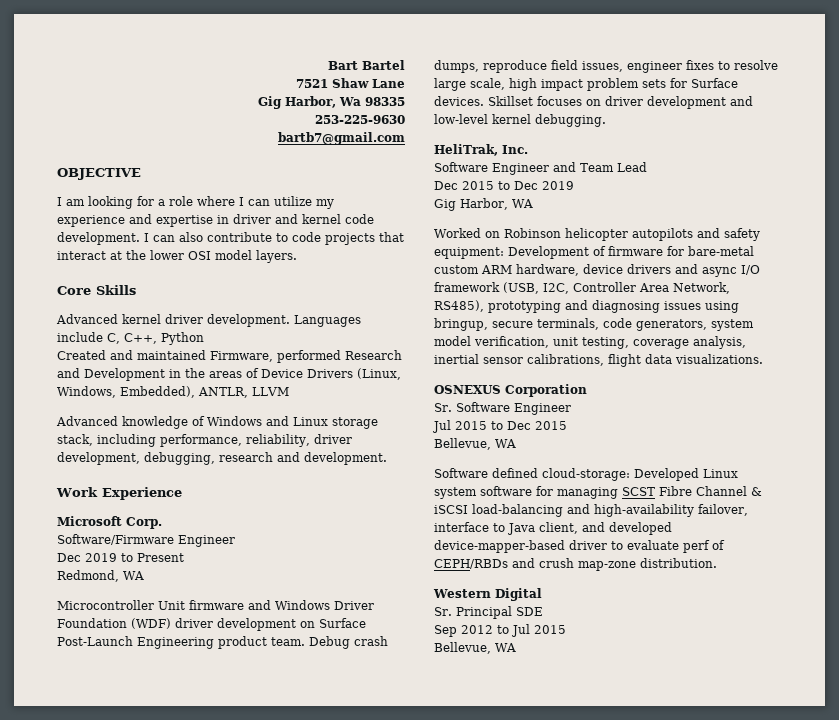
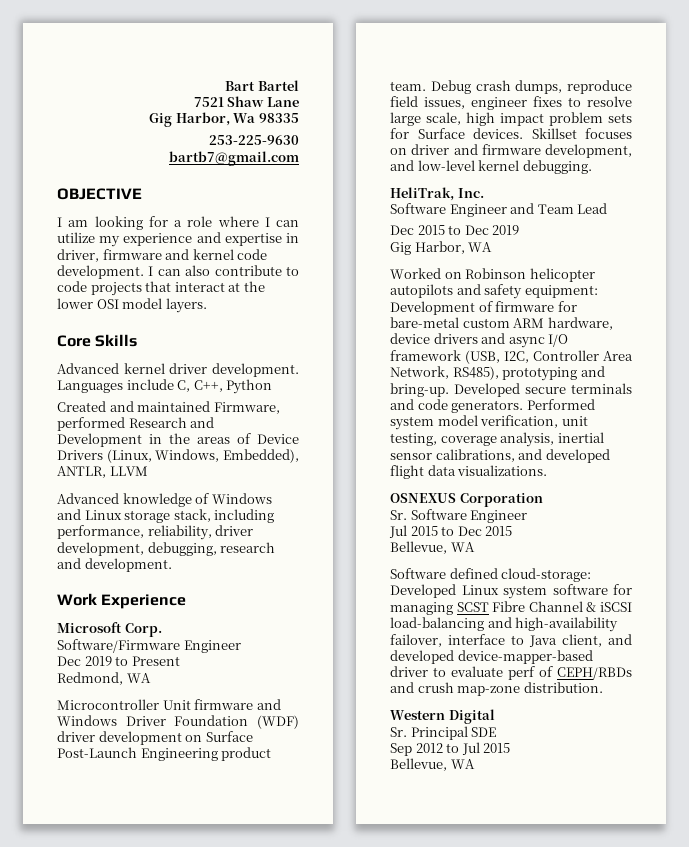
[233,214,271,224] driver -> [57,249,162,262] driver, firmware
[647,96,726,109] development -> [453,144,632,158] and firmware development,
[592,300,739,313] [434,318,707,331] diagnosing issues using bringup, secure terminals, code generators, -> [390,383,632,397] [390,399,595,413] bring-up. Developed secure terminals and code generators. Performed
(604, 360) none -> [518,449,610,463] and developed

